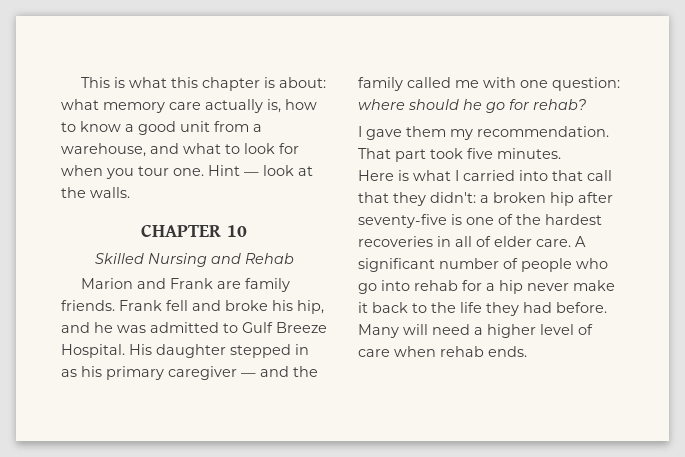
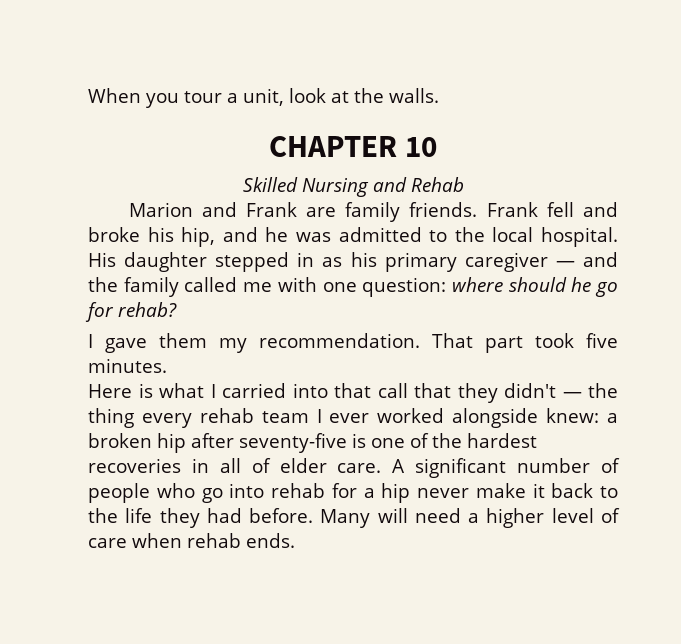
[81,77,327,91] [61,99,317,113] [61,121,262,135] [61,143,299,157] [61,165,259,179] This is what this chapter is about: what memory care actually is, how to know a good unit from a warehouse, and what to look for when you tour one. Hint — -> [88,88,284,108] When you tour a unit,
[242,322,327,333] [61,344,125,358] Gulf Breeze Hospital. -> [454,227,618,247] the local hospital.
[430,192,476,203] didn't: -> [504,383,618,398] [88,408,600,428] didn't — the thing every rehab team I ever worked alongside knew:

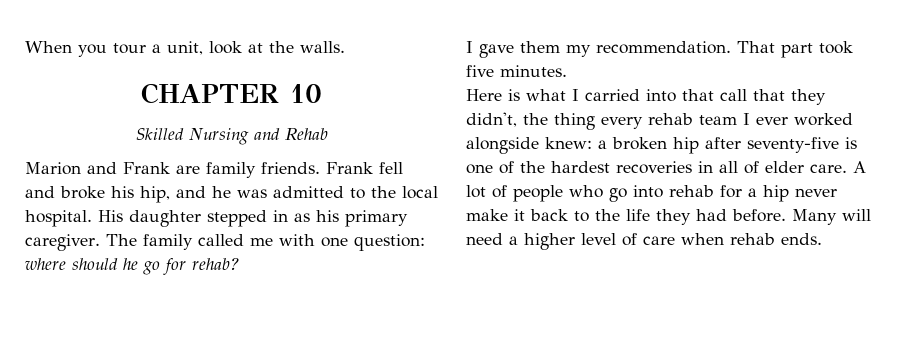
[464,252,618,272] [88,277,118,292] caregiver — and the -> [25,234,137,251] caregiver. The
[504,383,582,398] didn't — -> [466,112,517,127] didn't,
[415,458,591,478] significant number -> [466,185,486,198] lot

